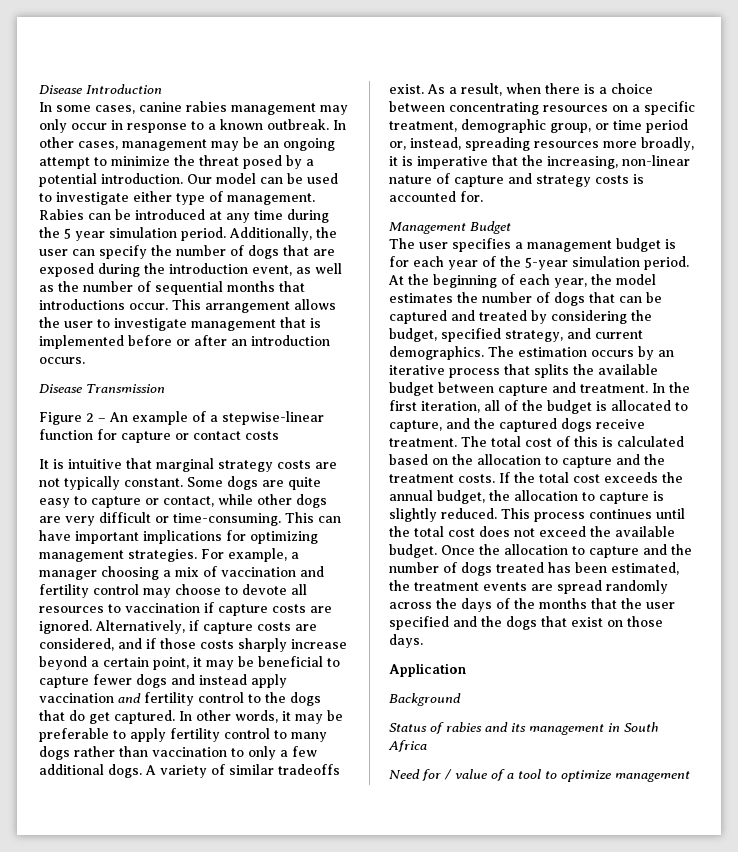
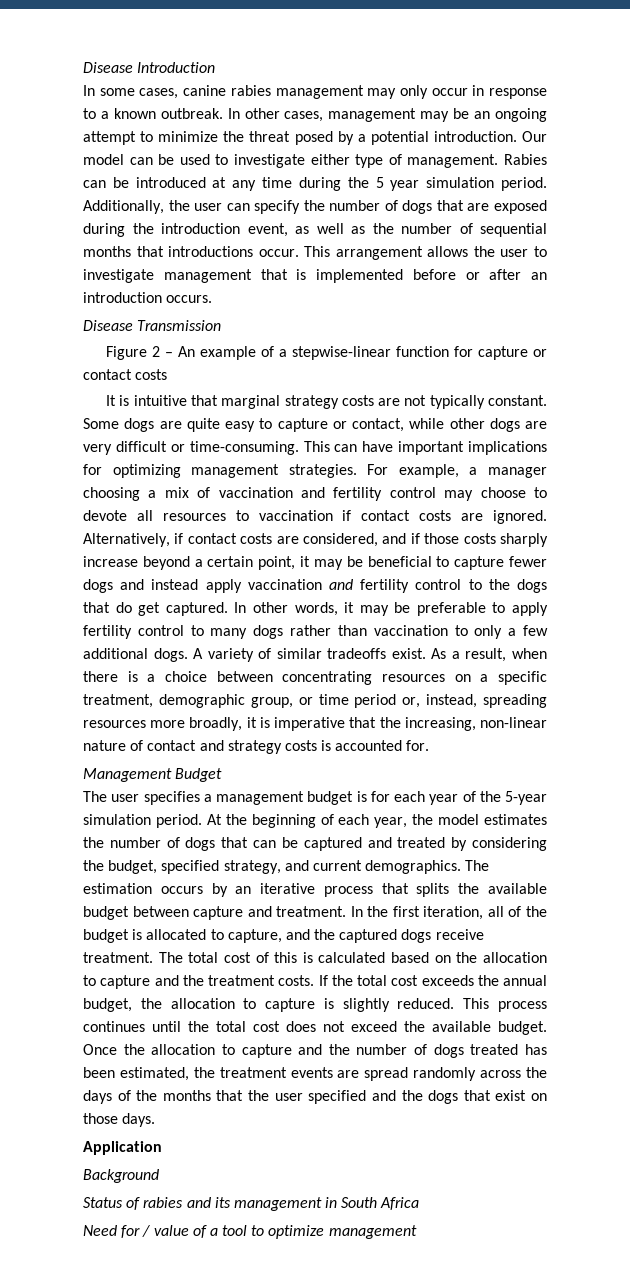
[218,604,268,616] capture -> [361,510,411,521] contact
[203,622,253,634] capture -> [187,533,237,544] contact
[454,175,504,187] capture -> [147,740,197,751] contact

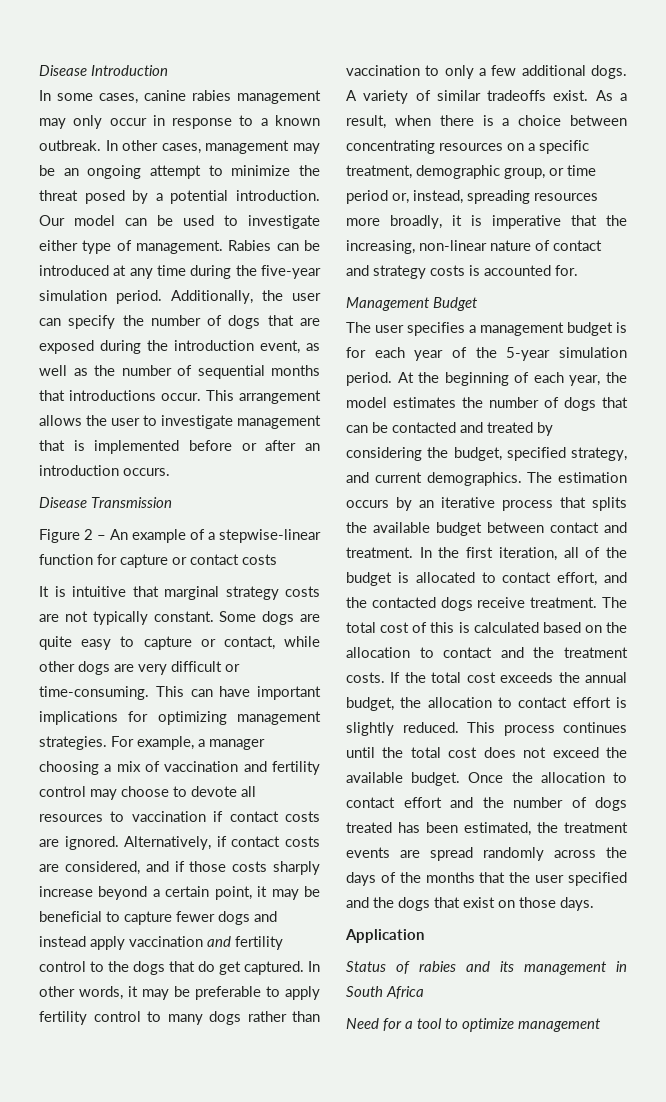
[375,177,420,191] 5 year -> [261,265,321,279] five-year
[303,837,362,851] captured -> [392,422,456,433] contacted
[193,906,244,920] capture -> [550,522,599,533] contact
[227,929,398,943] capture, and the captured -> [502,572,627,586] [346,597,436,608] contact effort, and the contacted
[100,975,151,989] capture -> [443,647,493,658] contact
[265,998,316,1012] capture -> [518,697,611,708] contact effort
[241,1044,292,1058] capture -> [346,797,442,808] contact effort
[83,1169,159,1183] // Background -> (424, 936) none
[142,1225,207,1238] / value of -> (402, 1024) none

